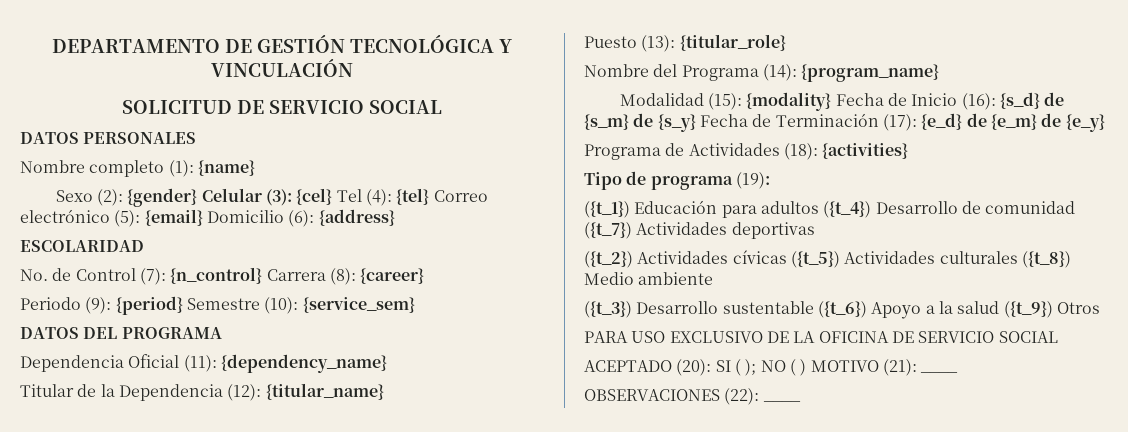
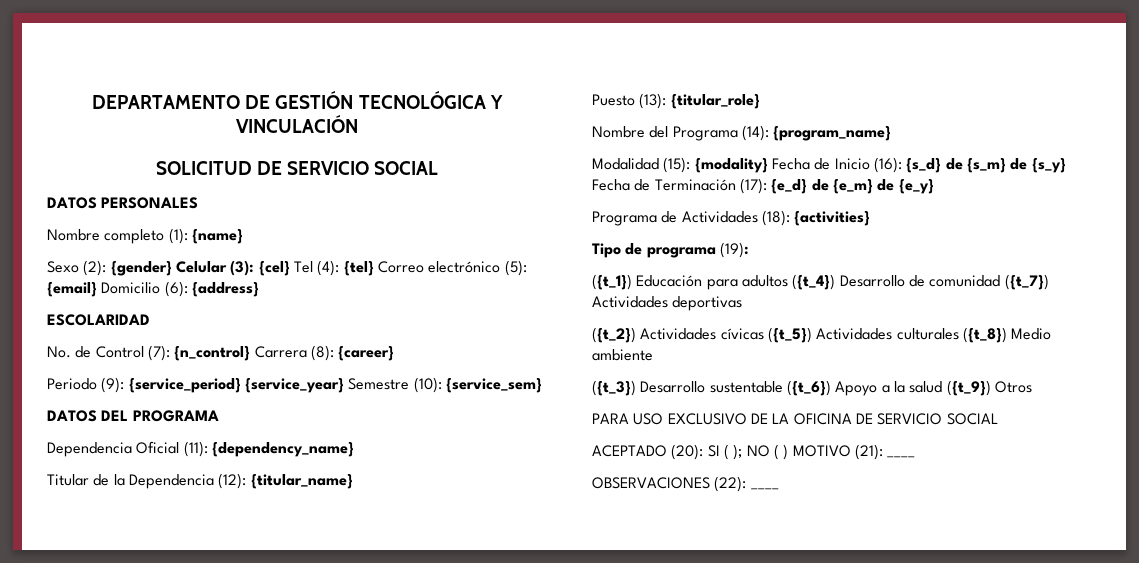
[115,296,183,315] {period} -> [128,378,344,393] {service_period} {service_year}

